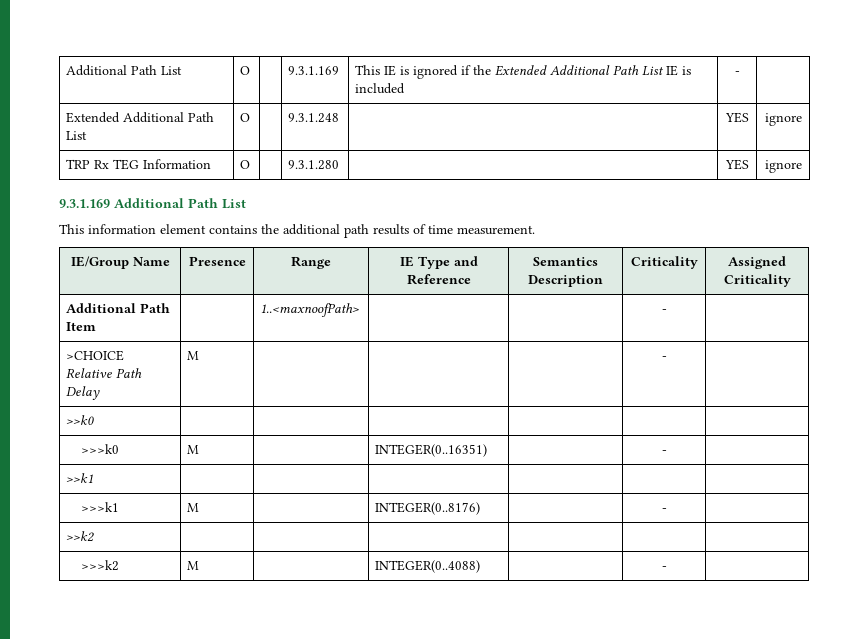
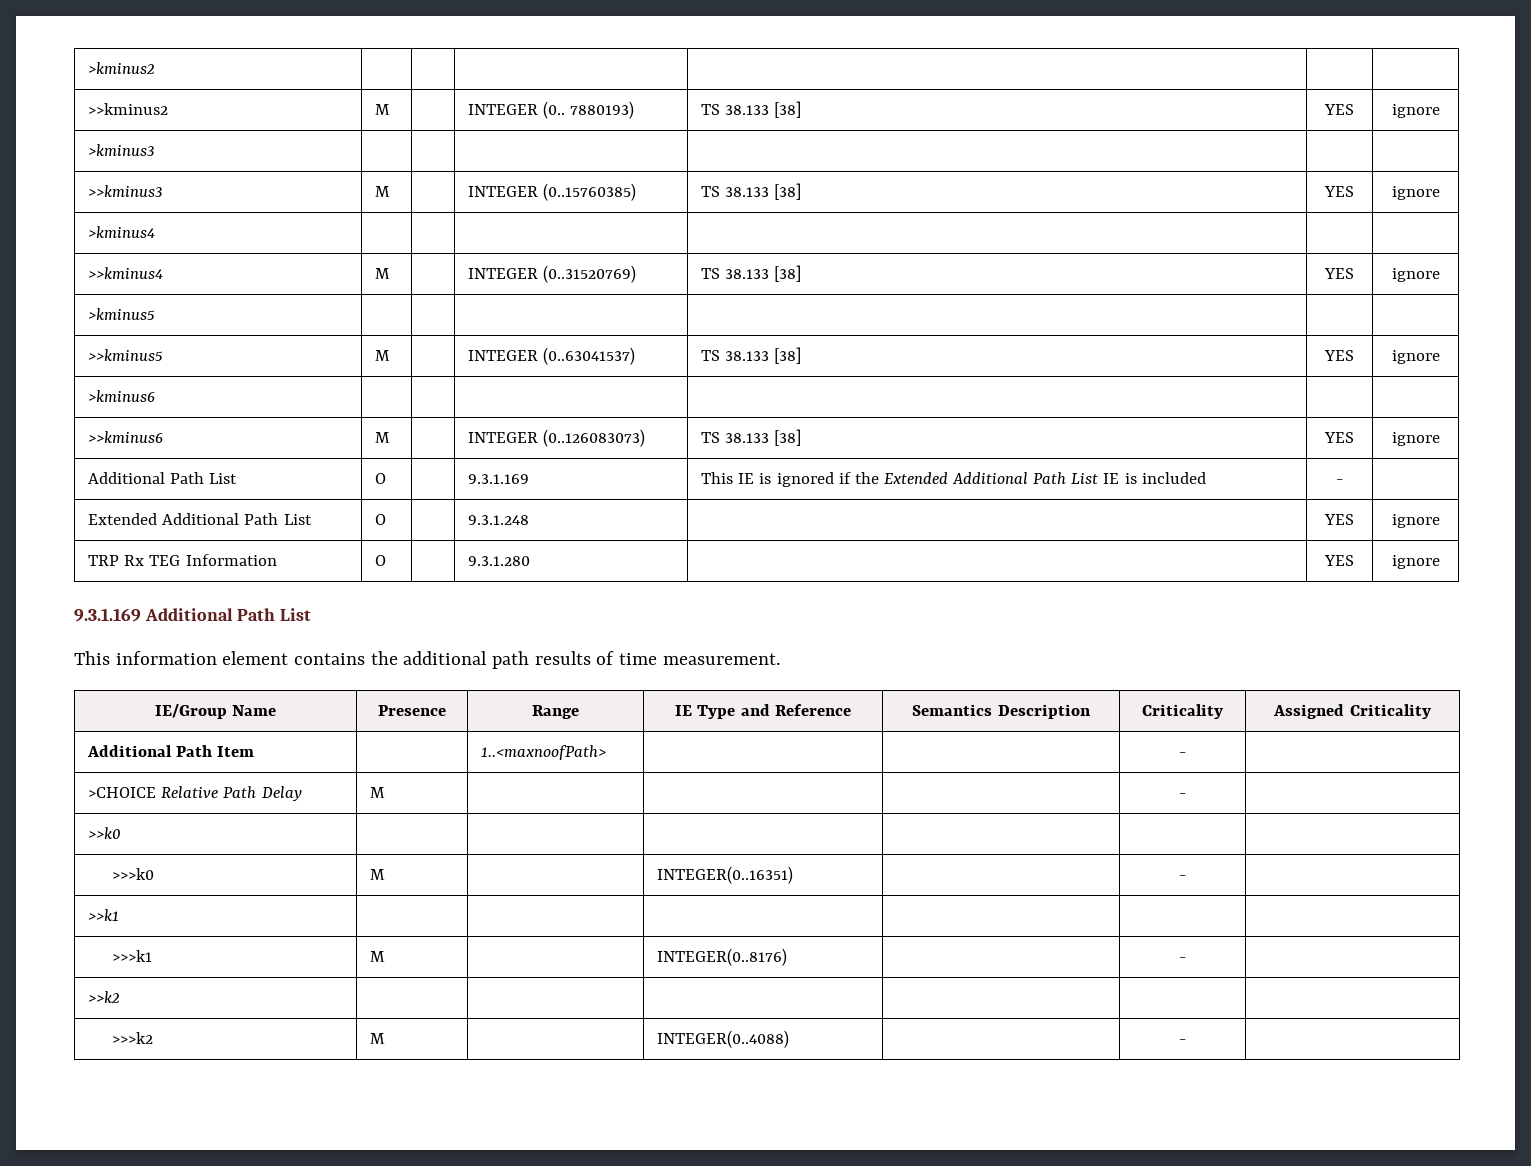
(66, 70) none -> [88,62,156,75] [88,103,169,115] [375,104,391,115] [468,101,635,119] [701,101,802,118] [1324,104,1354,115] [1391,104,1440,118] [88,144,156,156] [88,185,164,197] [375,186,391,197] [468,183,637,201] [701,183,802,200] [1324,186,1354,197] [1391,186,1440,200] [88,226,156,238] [88,267,164,279] [375,268,391,279] [468,265,637,283] [701,265,802,282] [1324,268,1354,279] [1391,268,1440,282] [88,308,156,320] [88,349,164,361] [375,350,391,361] [468,347,636,365] [701,347,802,364] [1324,350,1354,361] [1391,350,1440,364] [88,390,156,402] [88,431,164,443] [375,432,391,443] [468,429,646,447] [701,429,802,446] [1324,432,1354,443] [1391,432,1440,446] >kminus2 | | | | | | // >>kminus2 | M | | INTEGER (0.. 7880193) | TS 38.133 [38] | YES | ignore // >kminus3 | | | | | | // >>kminus3 | M | | INTEGER (0..15760385) | TS 38.133 [38] | YES | ignore // >kminus4 | | | | | | // >>kminus4 | M | | INTEGER (0..31520769) | TS 38.133 [38] | YES | ignore // >kminus5 | | | | | | // >>kminus5 | M | | INTEGER (0..63041537) | TS 38.133 [38] | YES | ignore // >kminus6 | | | | | | // >>kminus6 | M | | INTEGER (0..126083073) | TS 38.133 [38] | YES | ignore //

